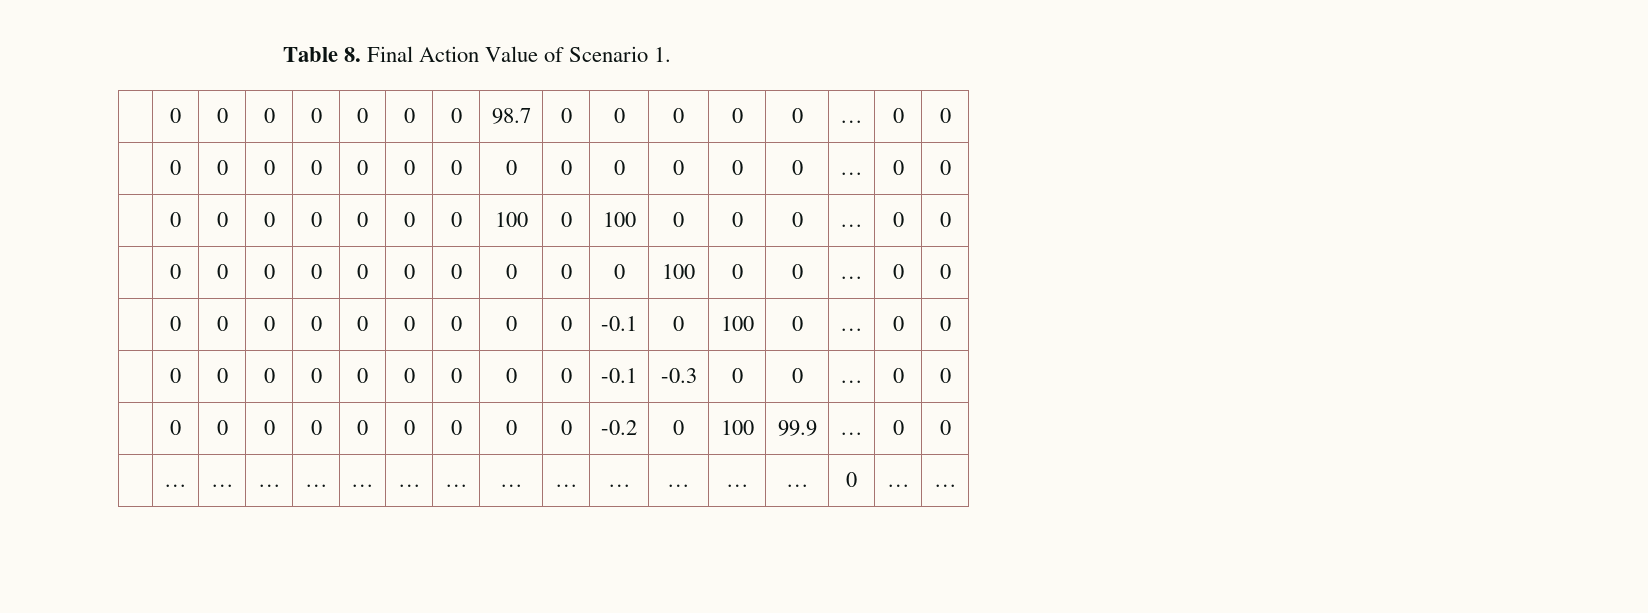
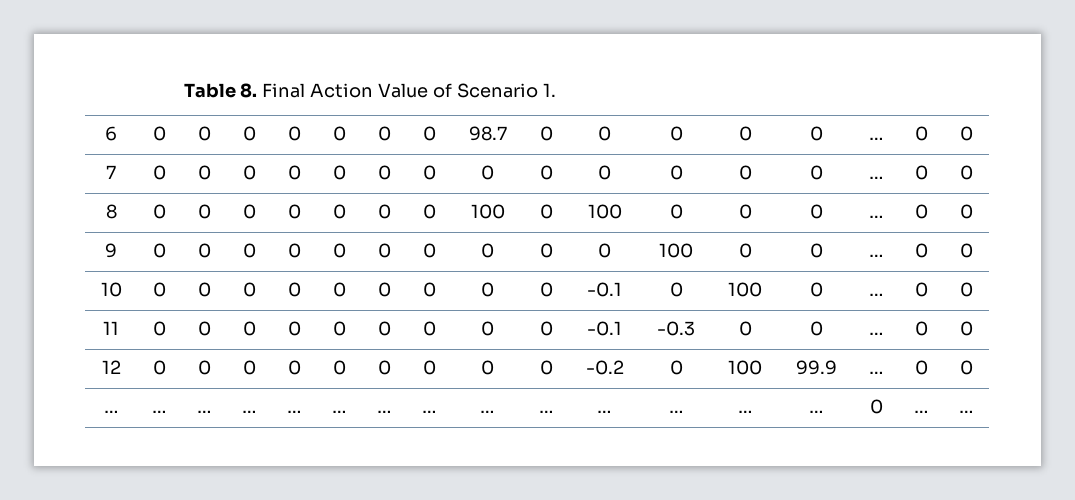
(672, 54) none -> [105,126,117,141] 6
(951, 115) none -> [106,165,116,179] 7
(951, 167) none -> [105,204,117,219] 8
(951, 219) none -> [105,243,117,258] 9
(951, 271) none -> [100,282,122,297] 10
(951, 323) none -> [103,321,119,335] 11
(951, 375) none -> [101,360,121,374] 12
(951, 427) none -> [103,410,119,413] …

